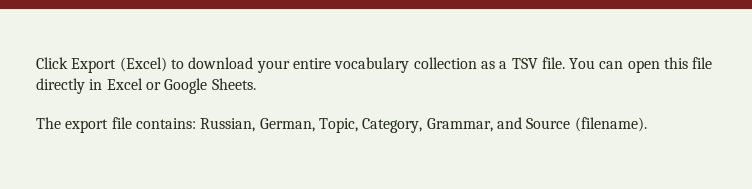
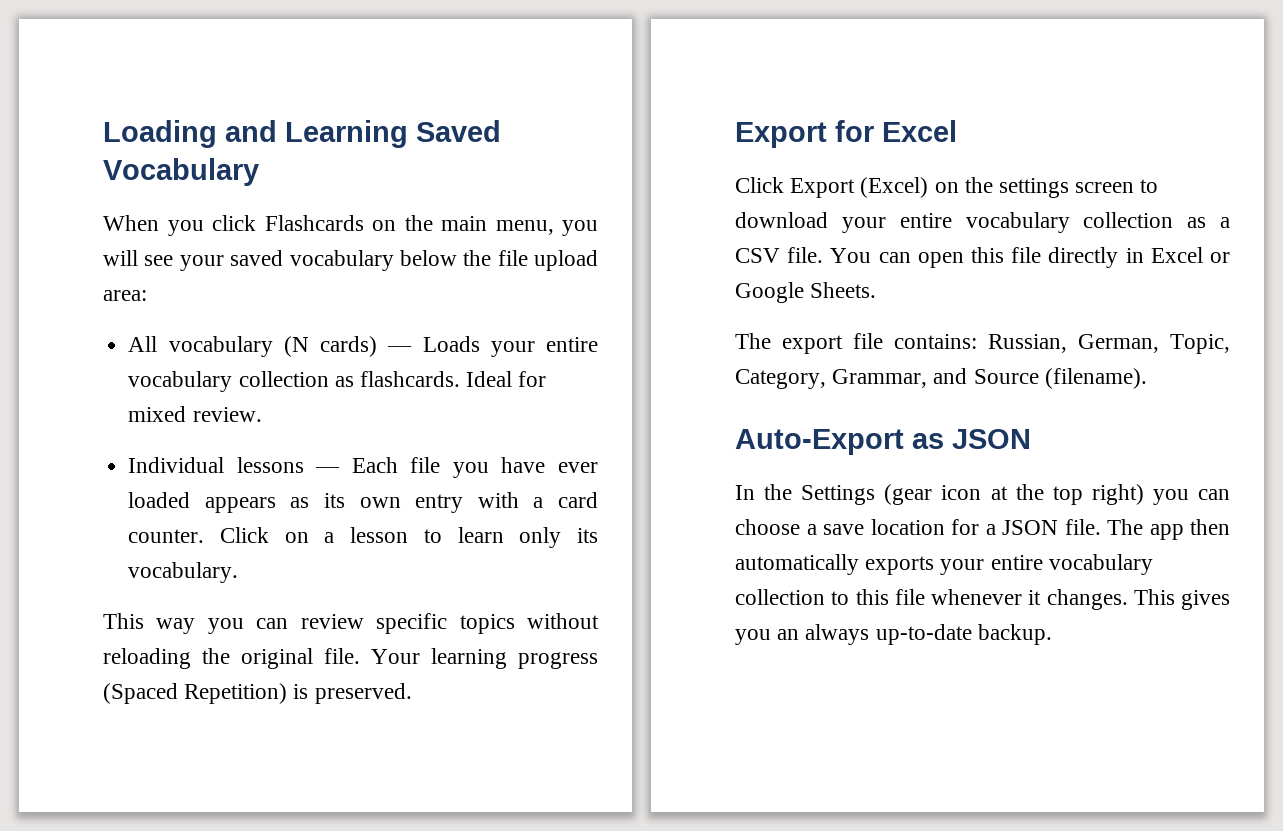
[36,57,167,73] Click Export (Excel) -> [103,120,501,148] [103,158,259,186] [103,215,598,236] [103,250,598,271] [103,290,147,301] [128,336,598,357] [128,371,547,392] [128,406,262,422] [128,457,598,478] [128,492,598,513] [128,527,598,548] [128,562,239,583] [103,613,599,634] [103,648,598,669] [103,683,412,704] [735,120,957,148] [735,177,1135,198] Loading and Learning Saved Vocabulary // When you click Flashcards on the main menu, you will see your saved vocabulary below the file upload area: // All vocabulary (N cards) — Loads your entire vocabulary collection as flashcards. Ideal for mixed review. // Individual lessons — Each file you have ever loaded appears as its own entry with a card counter. Click on a lesson to learn only its vocabulary. // This way you can review specific topics without reloading the original file. Your learning progress (Spaced Repetition) is preserved. // Export for Excel // Click Export (Excel) on the settings screen
[511,58,538,69] TSV -> [735,248,780,263] CSV
(647, 124) none -> [735,429,1031,455] [735,484,1230,505] [735,519,1230,540] [735,554,1153,575] [735,589,1230,610] [735,624,1052,645] // Auto-Export as JSON // In the Settings (gear icon at the top right) you can choose a save location for a JSON file. The app then automatically exports your entire vocabulary collection to this file whenever it changes. This gives you an always up-to-date backup.

